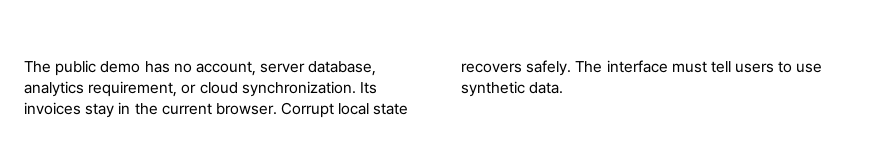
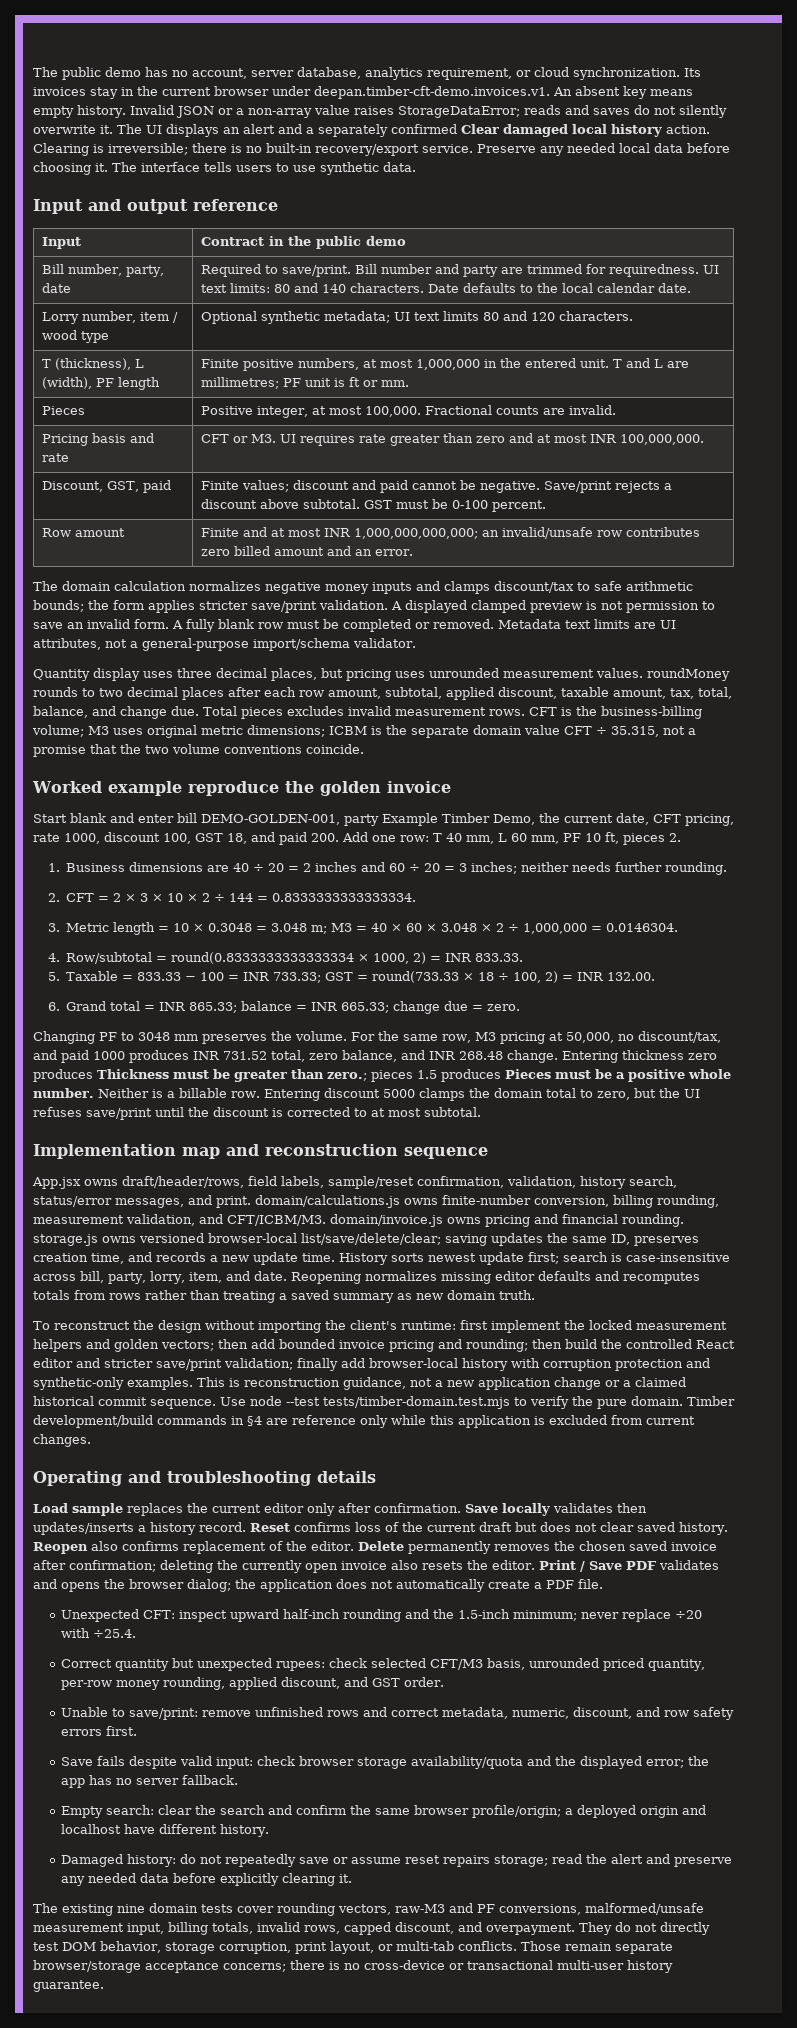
[215,102,409,118] [461,60,731,76] browser. Corrupt local state recovers safely. The interface must tell -> [214,86,693,99] [33,105,727,118] [33,124,710,137] [33,143,730,156] [33,162,232,175] browser under deepan.timber-cft-demo.invoices.v1. An absent key means empty history. Invalid JSON or a non-array value raises StorageDataError; reads and saves do not silently overwrite it. The UI displays an alert and a separately confirmed Clear damaged local history action. Clearing is irreversible; there is no built-in recovery/export service. Preserve any needed local data before choosing it. The interface tells
(564, 88) none -> [33,199,278,214] [41,237,81,249] [200,236,406,249] [41,264,164,277] [41,283,71,293] [200,264,719,277] [200,283,691,293] [41,311,178,324] [41,330,109,343] [200,311,633,324] [41,358,144,370] [41,377,160,390] [200,358,689,371] [200,377,409,389] [41,406,85,415] [200,405,616,418] [41,433,154,446] [41,453,69,462] [200,433,704,446] [41,480,171,493] [200,480,672,493] [200,499,546,512] [41,528,125,537] [200,527,700,539] [200,546,413,556] [33,581,693,594] [33,600,715,613] [33,619,676,632] [33,638,416,651] [33,668,730,681] [33,687,732,700] [33,706,702,719] [32,725,696,738] [33,744,364,757] [32,781,451,796] [33,813,734,826] [33,832,681,845] [47,862,727,875] [47,893,416,902] [47,922,678,935] [47,952,523,964] [47,971,655,983] [47,1001,520,1014] [33,1031,721,1044] [33,1050,717,1063] [33,1069,731,1082] [33,1088,700,1101] [33,1107,481,1120] [33,1144,488,1159] [32,1176,677,1189] [33,1195,719,1208] [33,1214,684,1227] [33,1233,699,1246] [33,1252,730,1265] [33,1271,700,1284] [33,1290,535,1303] [33,1320,727,1333] [33,1339,735,1352] [33,1358,710,1371] [33,1377,686,1390] [33,1396,735,1409] [33,1415,695,1428] [33,1434,91,1447] [33,1471,376,1486] [33,1503,647,1516] [33,1522,728,1535] [33,1541,717,1554] [33,1560,719,1573] [33,1579,603,1592] [61,1609,703,1622] [61,1628,137,1638] [61,1658,706,1671] [61,1677,445,1690] [61,1707,735,1720] [61,1726,138,1736] [61,1756,710,1769] [61,1775,239,1788] [61,1805,707,1818] [61,1824,270,1837] [61,1854,733,1867] [61,1873,353,1886] [33,1903,704,1916] [33,1922,710,1935] [33,1941,673,1954] [33,1960,673,1973] [33,1980,104,1992] // Input and output reference // Input | Contract in the public demo // Bill number, party, date | Required to save/print. Bill number and party are trimmed for requiredness. UI text limits: 80 and 140 characters. Date defaults to the local calendar date. // Lorry number, item / wood type | Optional synthetic metadata; UI text limits 80 and 120 characters. // T (thickness), L (width), PF length | Finite positive numbers, at most 1,000,000 in the entered unit. T and L are millimetres; PF unit is ft or mm. // Pieces | Positive integer, at most 100,000. Fractional counts are invalid. // Pricing basis and rate | CFT or M3. UI requires rate greater than zero and at most INR 100,000,000. // Discount, GST, paid | Finite values; discount and paid cannot be negative. Save/print rejects a discount above subtotal. GST must be 0-100 percent. // Row amount | Finite and at most INR 1,000,000,000,000; an invalid/unsafe row contributes zero billed amount and an error. // The domain calculation normalizes negative money inputs and clamps discount/tax to safe arithmetic bounds; the form applies stricter save/print validation. A displayed clamped preview is not permission to save an invalid form. A fully blank row must be completed or removed. Metadata text limits are UI attributes, not a general-purpose import/schema validator. // Quantity display uses three decimal places, but pricing uses unrounded measurement values. roundMoney rounds to two decimal places after each row amount, subtotal, applied discount, taxable amount, tax, total, balance, and change due. Total pieces excludes invalid measurement rows. CFT is the business-billing volume; M3 uses original metric dimensions; ICBM is the separate domain value CFT ÷ 35.315, not a promise that the two volume conventions coincide. // Worked example reproduce the golden invoice // Start blank and enter bill DEMO-GOLDEN-001, party Example Timber Demo, the current date, CFT pricing, rate 1000, discount 100, GST 18, and paid 200. Add one row: T 40 mm, L 60 mm, PF 10 ft, pieces 2. // 1. Business dimensions are 40 ÷ 20 = 2 inches and 60 ÷ 20 = 3 inches; neither needs further rounding. // 2. CFT = 2 × 3 × 10 × 2 ÷ 144 = 0.8333333333333334. // 3. Metric length = 10 × 0.3048 = 3.048 m; M3 = 40 × 60 × 3.048 × 2 ÷ 1,000,000 = 0.0146304. // 4. Row/subtotal = round(0.8333333333333334 × 1000, 2) = INR 833.33. // 5. Taxable = 833.33 − 100 = INR 733.33; GST = round(733.33 × 18 ÷ 100, 2) = INR 132.00. // 6. Grand total = INR 865.33; balance = INR 665.33; change due = zero. // Changing PF to 3048 mm preserves the volume. For the same row, M3 pricing at 50,000, no discount/tax, and paid 1000 produces INR 731.52 total, zero balance, and INR 268.48 change. Entering thickness zero produces Thickness must be greater than zero.; pieces 1.5 produces Pieces must be a positive whole number. Neither is a billable row. Entering discount 5000 clamps the domain total to zero, but the UI refuses save/print until the discount is corrected to at most subtotal. // Implementation map and reconstruction sequence // App.jsx owns draft/header/rows, field labels, sample/reset confirmation, validation, history search, status/error messages, and print. domain/calculations.js owns finite-number conversion, billing rounding, measurement validation, and CFT/ICBM/M3. domain/invoice.js owns pricing and financial rounding. storage.js owns versioned browser-local list/save/delete/clear; saving updates the same ID, preserves creation time, and records a new update time. History sorts newest update first; search is case-insensitive across bill, party, lorry, item, and date. Reopening normalizes missing editor defaults and recomputes totals from rows rather than treating a saved summary as new domain truth. // To reconstruct the design without importing the client's runtime: first implement the locked measurement helpers and golden vectors; then add bounded invoice pricing and rounding; then build the controlled React editor and stricter save/print validation; finally add browser-local history with corruption protection and synthetic-only examples. This is reconstruction guidance, not a new application change or a claimed historical commit sequence. Use node --test tests/timber-domain.test.mjs to verify the pure domain. Timber development/build commands in §4 are reference only while this application is excluded from current changes. // Operating and troubleshooting details // Load sample replaces the current editor only after confirmation. Save locally validates then updates/inserts a history record. Reset confirms loss of the current draft but does not clear saved history. Reopen also confirms replacement of the editor. Delete permanently removes the chosen saved invoice after confirmation; deleting the currently open invoice also resets the editor. Print / Save PDF validates and opens the browser dialog; the application does not automatically create a PDF file. // Unexpected CFT: inspect upward half-inch rounding and the 1.5-inch minimum; never replace ÷20 with ÷25.4. // Correct quantity but unexpected rupees: check selected CFT/M3 basis, unrounded priced quantity, per-row money rounding, applied discount, and GST order. // Unable to save/print: remove unfinished rows and correct metadata, numeric, discount, and row safety errors first. // Save fails despite valid input: check browser storage availability/quota and the displayed error; the app has no server fallback. // Empty search: clear the search and confirm the same browser profile/origin; a deployed origin and localhost have different history. // Damaged history: do not repeatedly save or assume reset repairs storage; read the alert and preserve any needed data before explicitly clearing it. // The existing nine domain tests cover rounding vectors, raw-M3 and PF conversions, malformed/unsafe measurement input, billing totals, invalid rows, capped discount, and overpayment. They do not directly test DOM behavior, storage corruption, print layout, or multi-tab conflicts. Those remain separate browser/storage acceptance concerns; there is no cross-device or transactional multi-user history guarantee.

